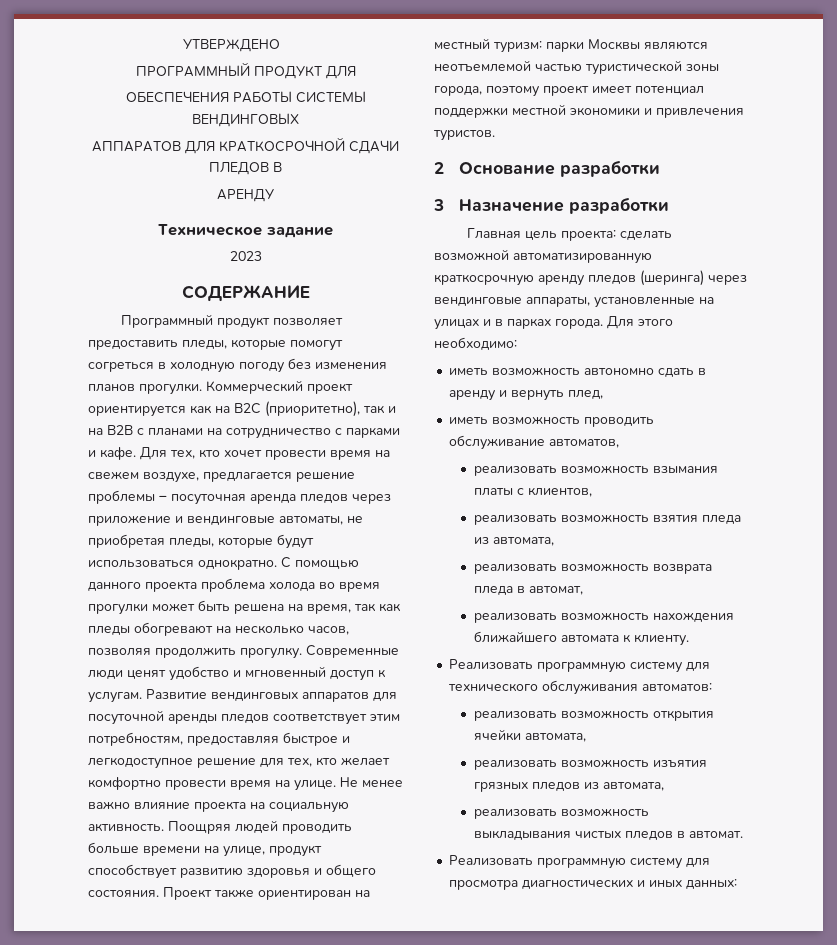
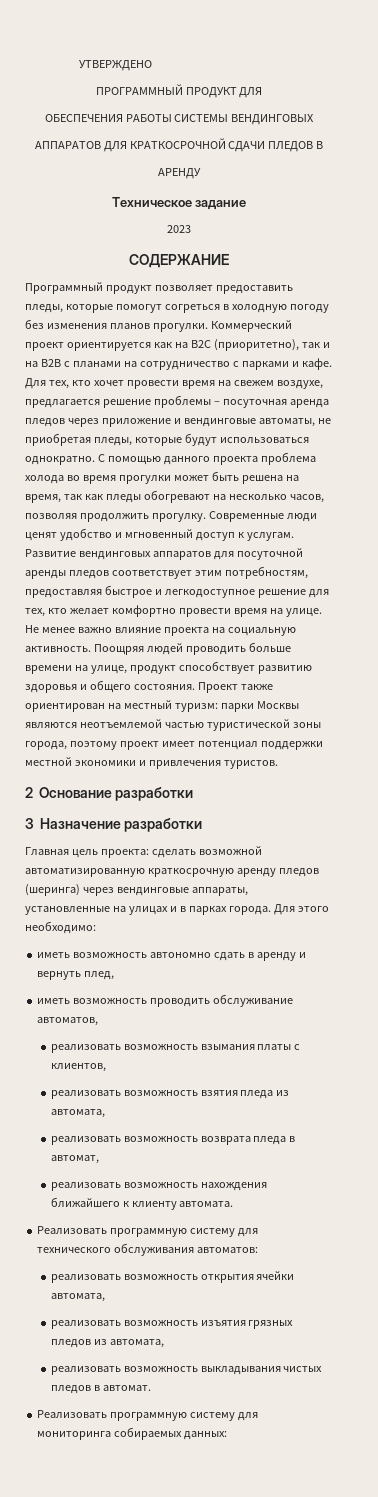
[560,634,689,646] автомата к клиенту. -> [122,1201,234,1210] к клиенту автомата.
[449,879,683,890] просмотра диагностических и иных -> [37,1427,183,1440] мониторинга собираемых

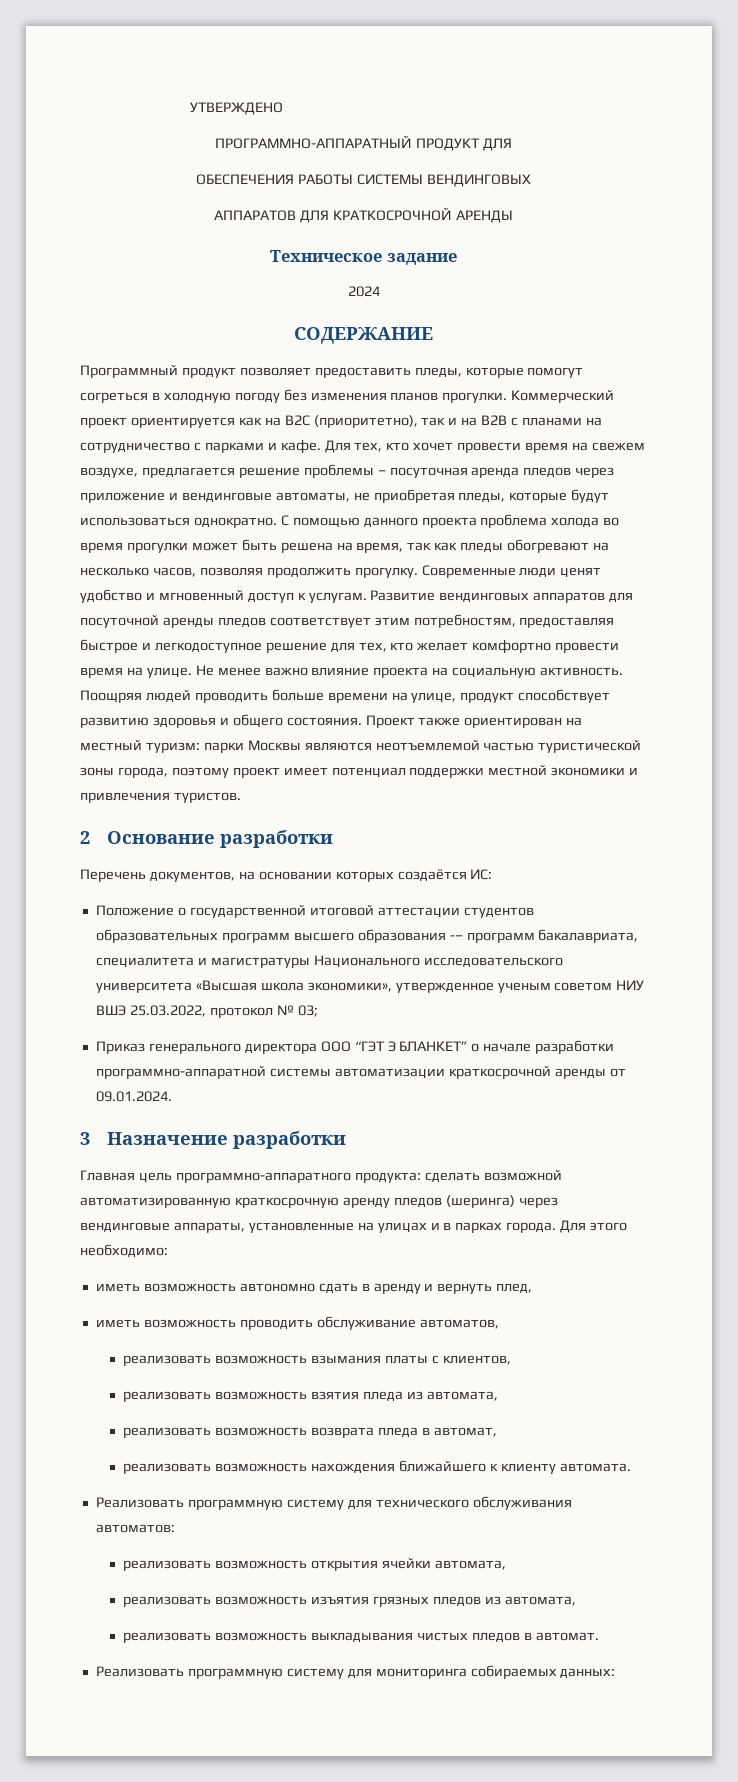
[95,84,183,95] ПРОГРАММНЫЙ -> [215,135,413,149] ПРОГРАММНО-АППАРАТНЫЙ
[228,141,324,152] [158,168,201,179] СДАЧИ ПЛЕДОВ В // АРЕНДУ -> [455,210,513,223] АРЕНДЫ
[167,225,191,233] 2023 -> [347,286,380,297] 2024
(194, 794) none -> [80,869,493,882] [95,905,534,918] [95,929,639,943] [95,955,563,968] [95,980,645,993] [95,1005,318,1018] [95,1040,615,1054] [95,1066,626,1079] [95,1091,172,1102] // Перечень документов, на основании которых создаётся ИС: // Положение о государственной итоговой аттестации студентов образовательных программ высшего образования -– программ бакалавриата, специалитета и магистратуры Национального исследовательского университета «Высшая школа экономики», утвержденное ученым советом НИУ ВШЭ 25.03.2022, протокол № 03; // Приказ генерального директора ООО “ГЭТ Э БЛАНКЕТ” о начале разработки программно-аппаратной системы автоматизации краткосрочной аренды от 09.01.2024.
[100,849,149,858] проекта: -> [175,1172,421,1183] программно-аппаратного продукта:

